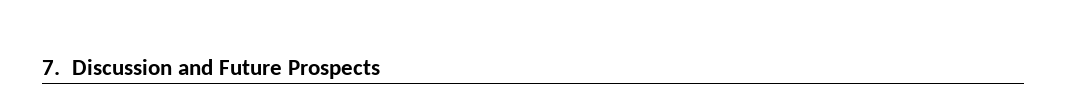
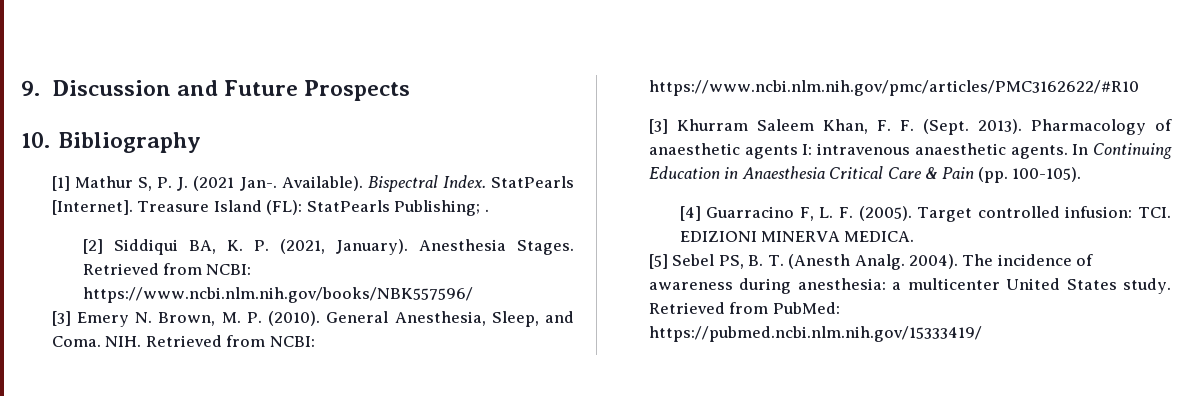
[42,60,60,75] 7. -> [21,80,40,96] 9.
(380, 69) none -> [21,132,202,153] [51,175,574,192] [51,200,489,216] [82,239,574,255] [82,263,252,275] [82,287,473,303] [51,311,574,327] [51,335,315,347] [648,80,1139,96] [648,119,1172,135] [648,143,1172,159] [648,166,1082,183] [679,206,1171,222] [679,231,915,242] [648,254,1094,270] [648,278,1171,294] [648,302,840,314] [648,326,982,342] // 10. Bibliography // [1] Mathur S, P. J. (2021 Jan-. Available). Bispectral Index. StatPearls [Internet]. Treasure Island (FL): StatPearls Publishing; . // [2] Siddiqui BA, K. P. (2021, January). Anesthesia Stages. Retrieved from NCBI: https://www.ncbi.nlm.nih.gov/books/NBK557596/ // [3] Emery N. Brown, M. P. (2010). General Anesthesia, Sleep, and Coma. NIH. Retrieved from NCBI: https://www.ncbi.nlm.nih.gov/pmc/articles/PMC3162622/#R10 // [3] Khurram Saleem Khan, F. F. (Sept. 2013). Pharmacology of anaesthetic agents I: intravenous anaesthetic agents. In Continuing Education in Anaesthesia Critical Care & Pain (pp. 100-105). // [4] Guarracino F, L. F. (2005). Target controlled infusion: TCI. EDIZIONI MINERVA MEDICA. // [5] Sebel PS, B. T. (Anesth Analg. 2004). The incidence of awareness during anesthesia: a multicenter United States study. Retrieved from PubMed: https://pubmed.ncbi.nlm.nih.gov/15333419/

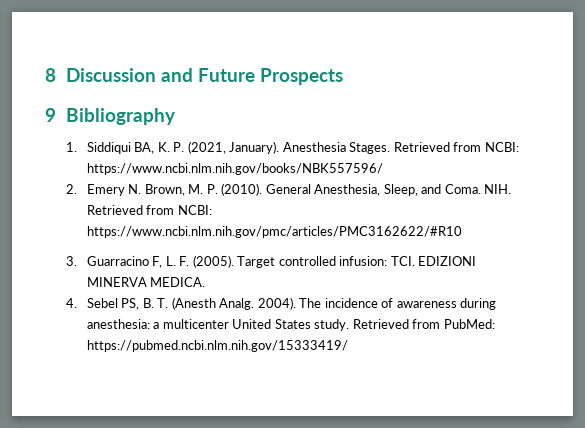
[21,80,40,96] 9. -> [45,68,56,82] 8
[21,132,50,148] 10. -> [45,108,56,122] 9
[51,175,574,192] [51,200,489,216] [82,239,103,254] [1] Mathur S, P. J. (2021 Jan-. Available). Bispectral Index. StatPearls [Internet]. Treasure Island (FL): StatPearls Publishing; . // [2] -> [65,142,77,152] 1.
[51,311,71,326] [3] -> [65,184,77,194] 2.
[648,119,1172,135] [648,143,1172,159] [648,166,1082,183] [679,206,701,221] [3] Khurram Saleem Khan, F. F. (Sept. 2013). Pharmacology of anaesthetic agents I: intravenous anaesthetic agents. In Continuing Education in Anaesthesia Critical Care & Pain (pp. 100-105). // [4] -> [65,256,77,266] 3.
[648,254,668,269] [5] -> [65,298,77,308] 4.

